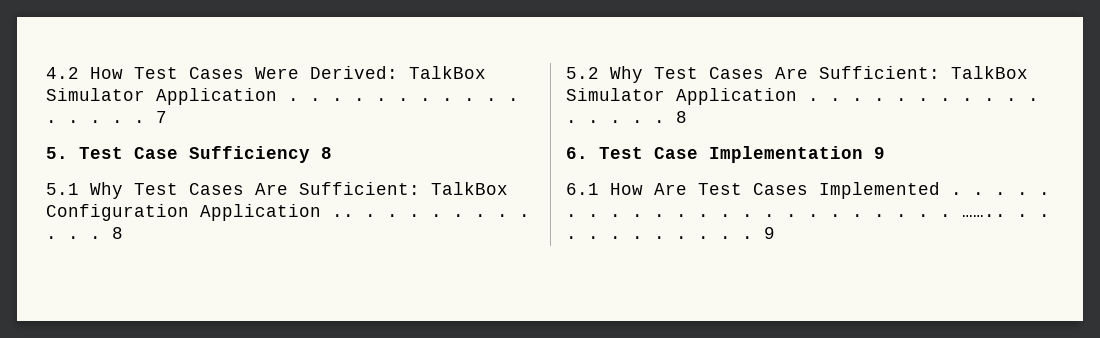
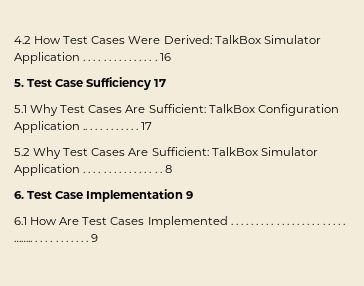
[134,111,167,123] . 7 -> [159,53,171,61] 16
[321,147,332,159] 8 -> [154,79,167,87] 17
[90,227,123,239] . 8 -> [141,122,153,130] 17

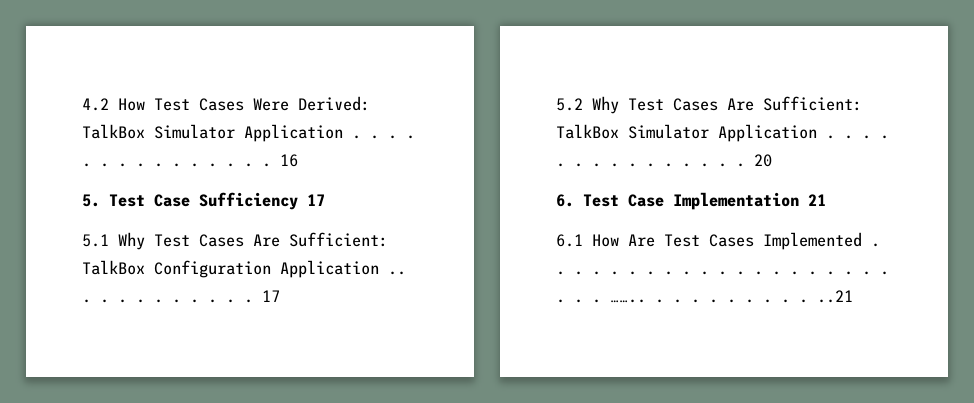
[159,165,172,173] . 8 -> [754,154,772,167] 20
[186,191,194,199] 9 -> [808,194,826,206] 21
[81,234,99,242] . . 9 -> [817,290,853,303] ..21

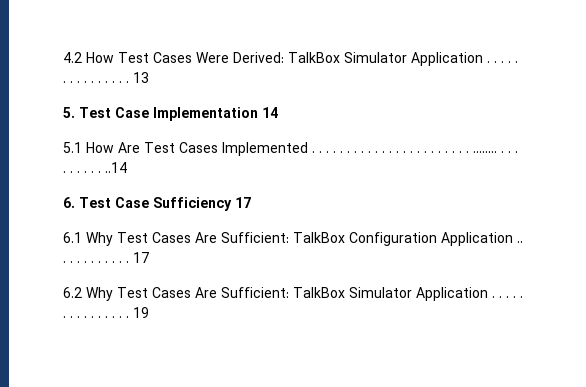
[280,154,298,167] 16 -> [133,72,149,83] 13
[199,192,325,210] Sufficiency 17 -> [153,107,278,121] Implementation 14
[118,232,388,250] [82,260,406,278] [82,290,280,303] [556,96,862,114] [556,124,889,142] [556,154,772,167] [556,192,826,210] [556,234,583,247] Why Test Cases Are Sufficient: TalkBox Configuration Application .. . . . . . . . . . . 17 // 5.2 Why Test Cases Are Sufficient: TalkBox Simulator Application . . . . . . . . . . . . . . . 20 // 6. Test Case Implementation 21 // 6.1 -> (82, 147) none
[817,290,853,303] ..21 -> [105,162,127,173] [63,197,251,211] [63,232,523,246] [63,252,149,263] [63,287,523,301] [63,307,149,318] ..14 // 6. Test Case Sufficiency 17 // 6.1 Why Test Cases Are Sufficient: TalkBox Configuration Application .. . . . . . . . . . . 17 // 6.2 Why Test Cases Are Sufficient: TalkBox Simulator Application . . . . . . . . . . . . . . . 19

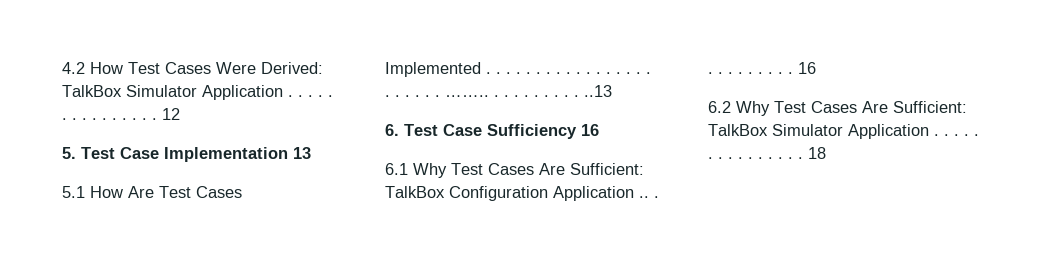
[133,72,149,83] 13 -> [162,108,180,120] 12
[262,107,278,118] 14 -> [293,147,311,159] 13
[105,162,127,173] ..14 -> [584,85,612,97] ..13
[235,197,251,208] 17 -> [581,124,599,136] 16
[133,252,149,263] 17 -> [798,62,816,74] 16
[133,307,149,318] 19 -> [808,147,826,159] 18

